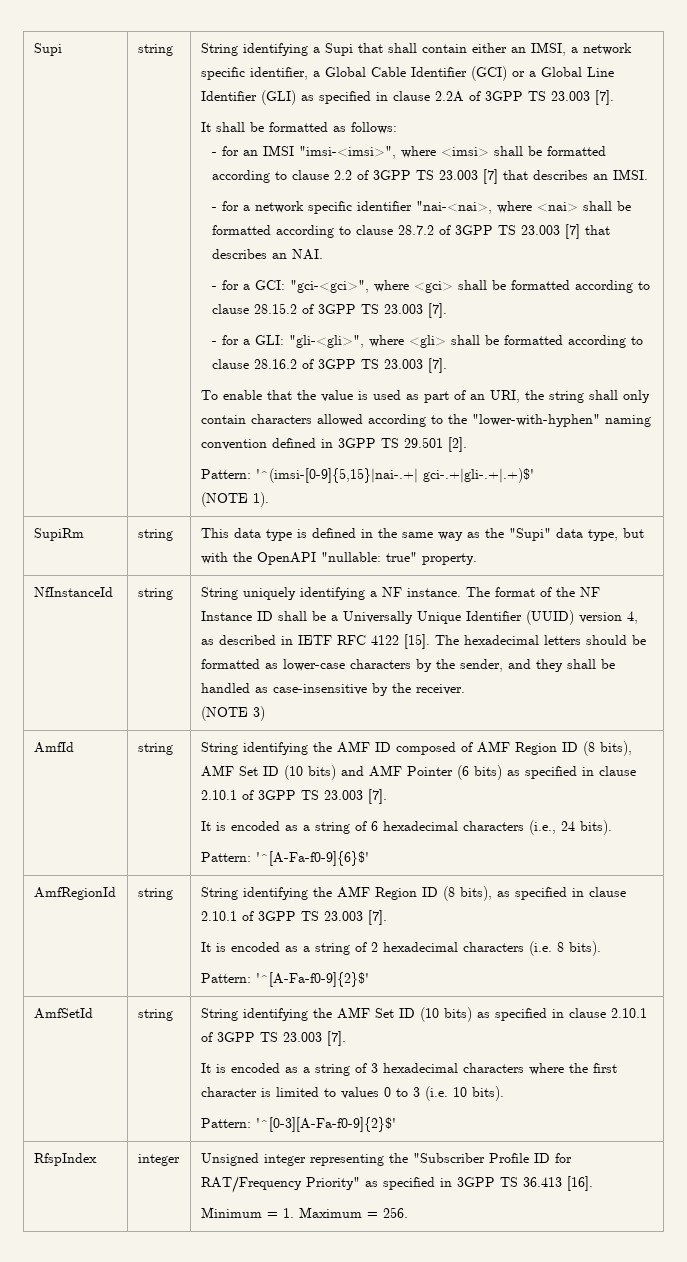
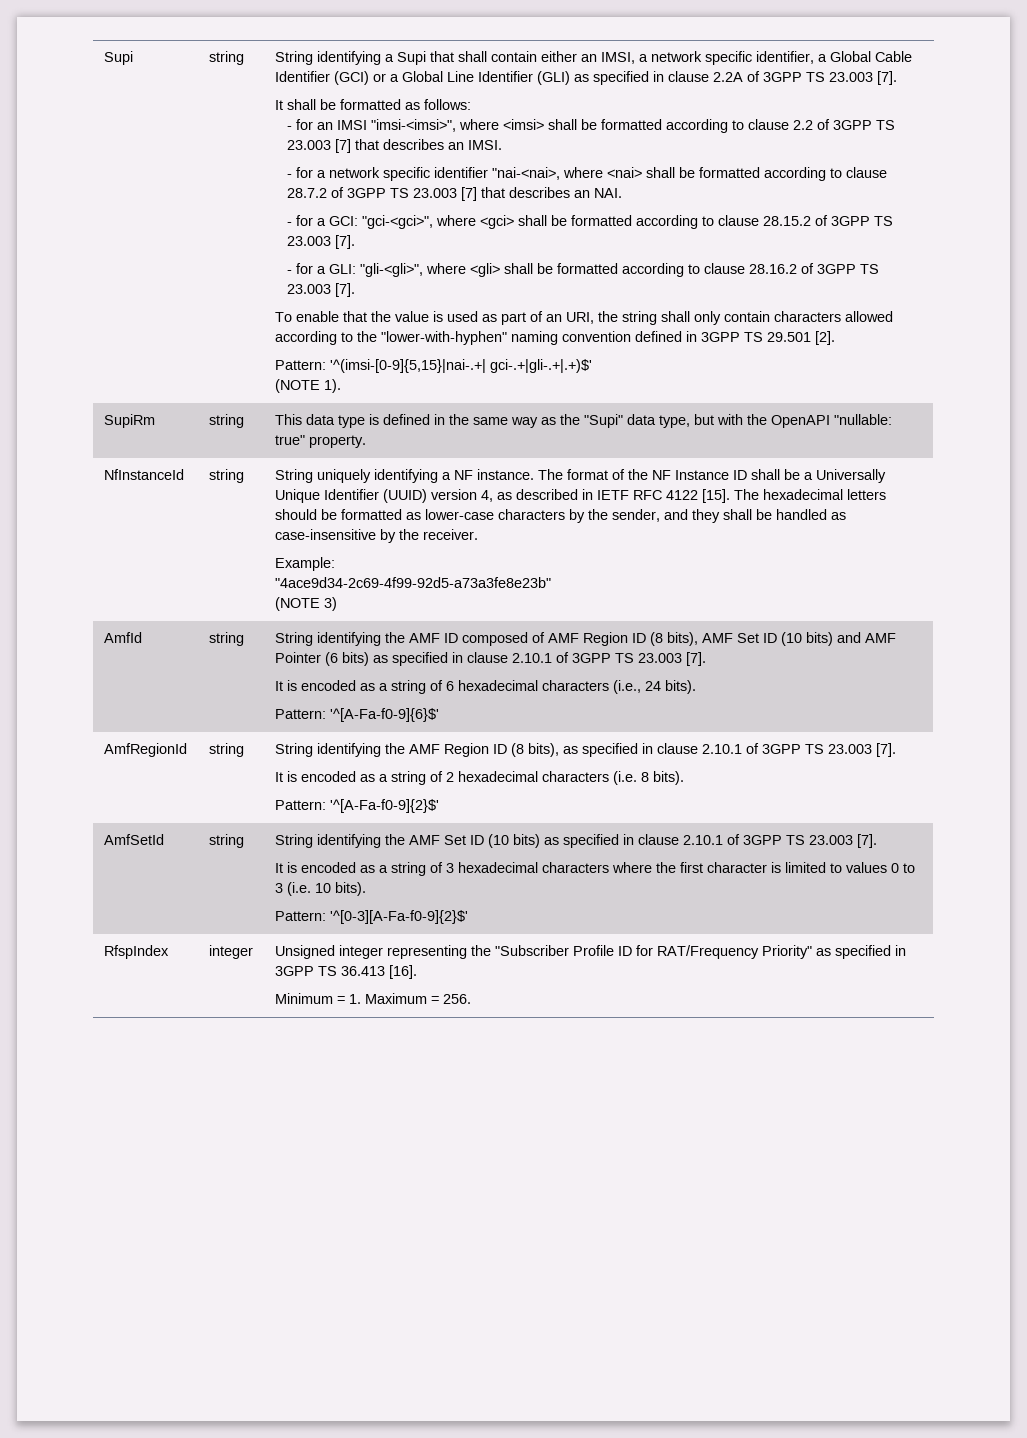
(465, 689) none -> [274,557,335,571] [274,577,551,588] // Example: // "4ace9d34-2c69-4f99-92d5-a73a3fe8e23b"

